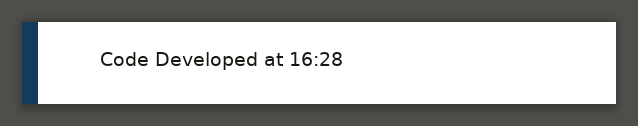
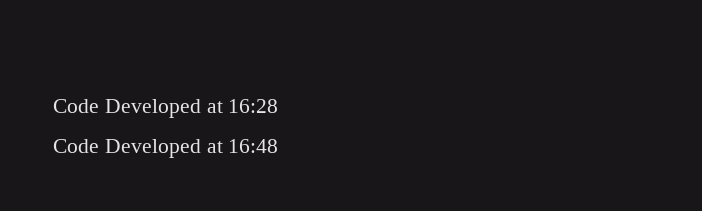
(343, 59) none -> [53,139,279,158] // Code Developed at 16:48

